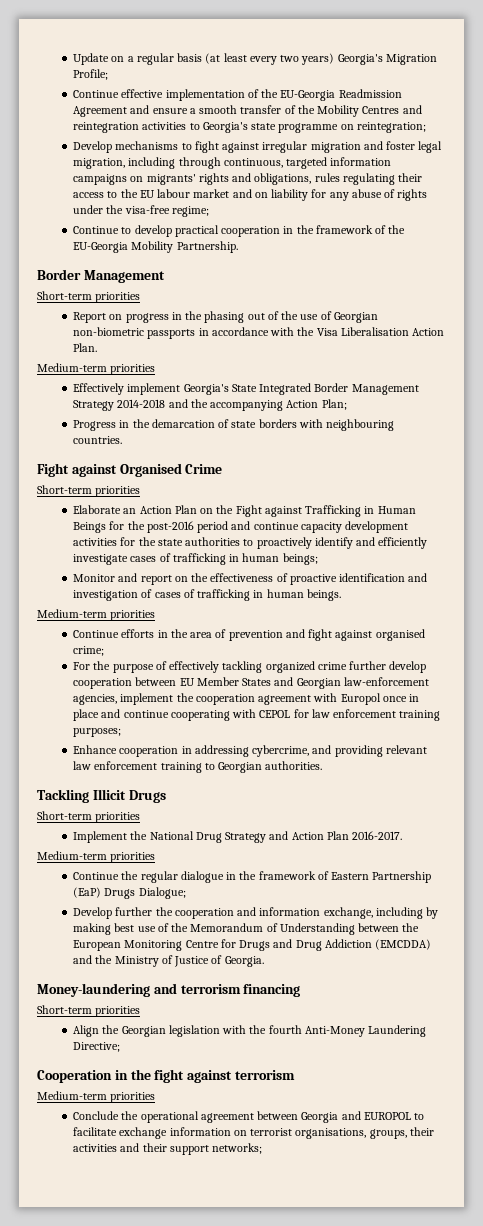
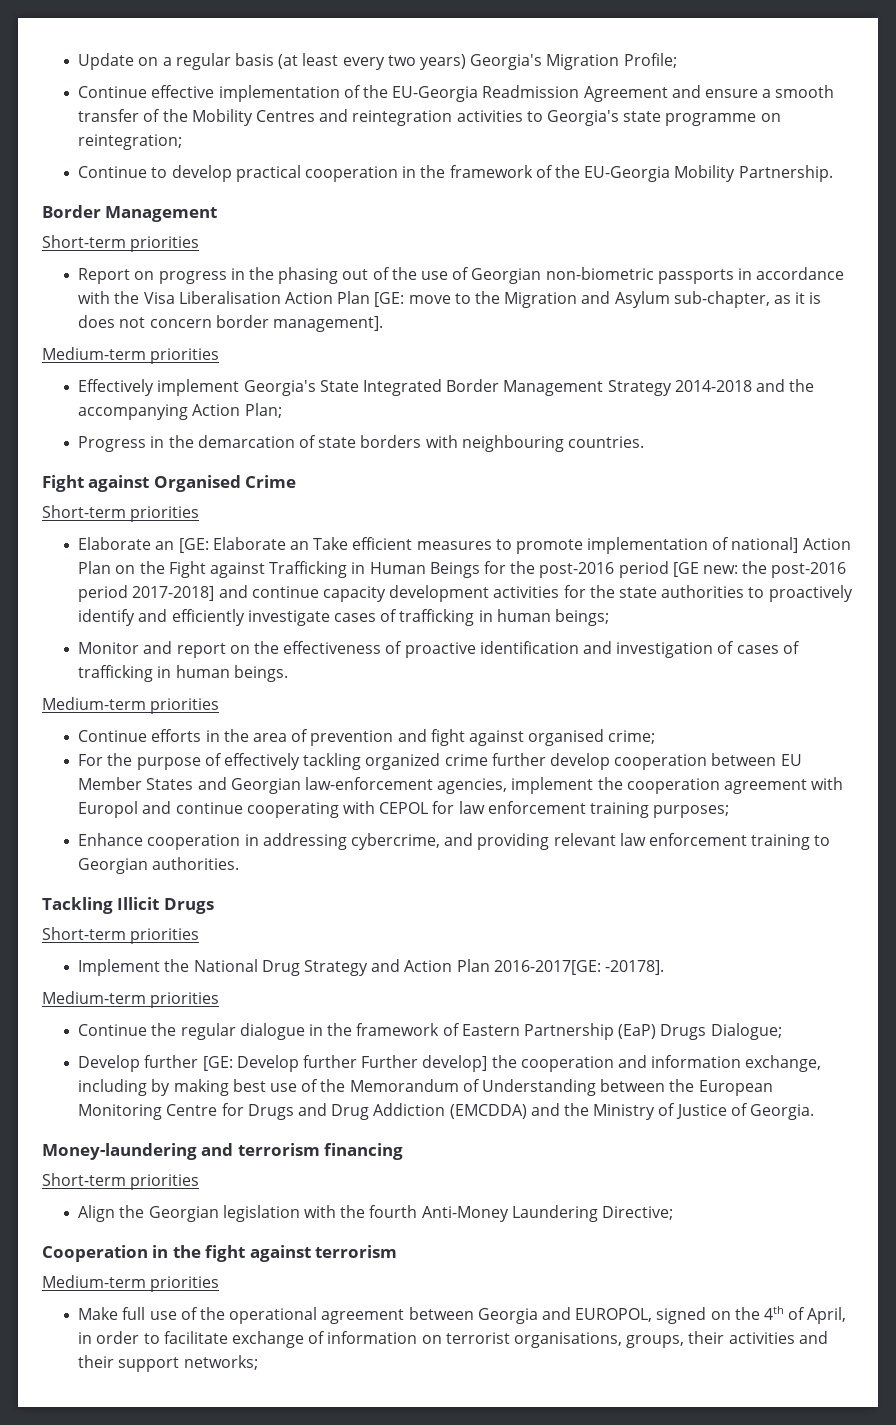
[73,141,443,153] [73,157,392,169] [73,173,423,185] [73,189,428,201] [73,205,209,217] // Develop mechanisms to fight against irregular migration and foster legal migration, including through continuous, targeted information campaigns on migrants' rights and obligations, rules regulating their access to the EU labour market and on liability for any abuse of rights under the visa-free regime; -> (183, 142) none
[73,343,98,352] Plan. -> [337,291,822,308] [78,315,384,332] Plan [GE: move to the Migration and Asylum sub-chapter, as it is does not concern border management].
(137, 511) none -> [178,537,799,554] [GE: Elaborate an Take efficient measures to promote implementation of national]
(229, 527) none -> [672,561,847,578] [78,585,215,602] [GE new: the post-2016 period 2017-2018]
[382,694,420,702] [73,709,100,721] once in place -> (139, 809) none
[352,831,403,840] 2016-2017. -> [493,960,664,975] 2016-2017[GE: -20178].
(153, 911) none -> [202,1055,488,1072] [GE: Develop further Further develop]
[73,1111,120,1120] Conclude -> [78,1307,198,1320] Make full use of
[363,1112,411,1120] EUROPOL -> [575,1306,847,1324] [78,1331,140,1344] EUROPOL, signed on the 4th of April, in order
(168, 1133) none -> [308,1331,326,1344] of

